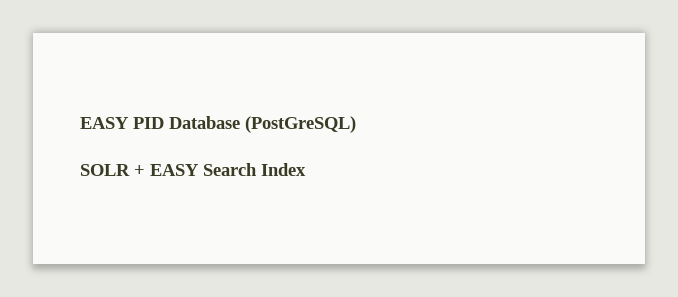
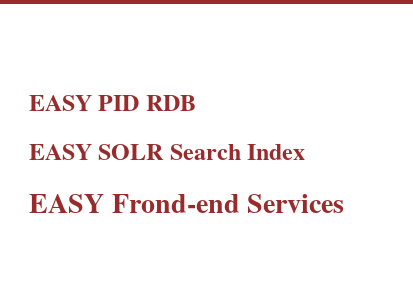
[169,116,356,133] [80,164,199,176] Database (PostGreSQL) // SOLR + EASY -> [145,95,196,111] [29,144,165,160] RDB // EASY SOLR
(306, 169) none -> [29,194,345,213] // EASY Frond-end Services

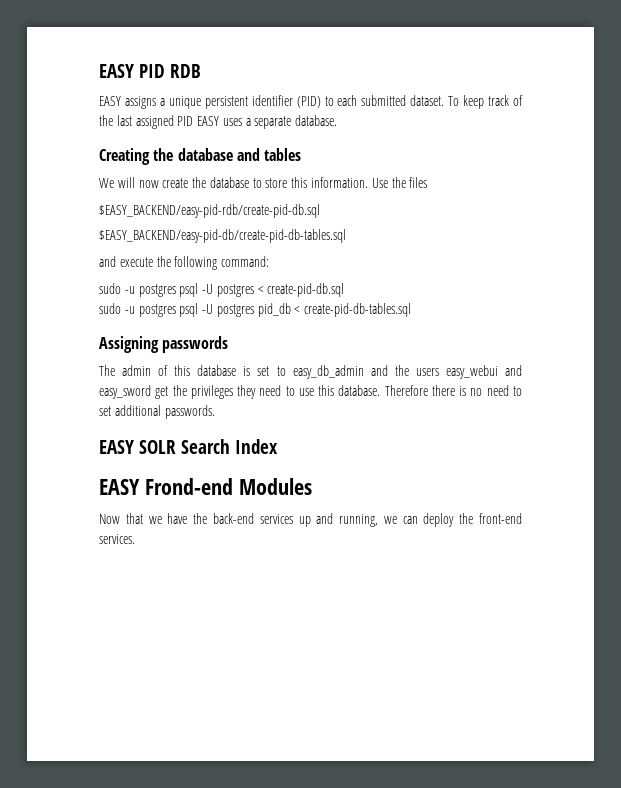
(196, 103) none -> [99,95,523,109] [99,115,338,129] [99,148,302,165] [99,177,428,188] [99,204,320,218] [99,229,346,243] [99,256,270,270] [99,283,345,297] [99,303,412,317] [99,336,229,353] [99,365,522,379] [99,385,522,399] [99,405,215,419] // EASY assigns a unique persistent identifier (PID) to each submitted dataset. To keep track of the last assigned PID EASY uses a separate database. // Creating the database and tables // We will now create the database to store this information. Use the files // $EASY_BACKEND/easy-pid-rdb/create-pid-db.sql // $EASY_BACKEND/easy-pid-db/create-pid-db-tables.sql // and execute the following command: // sudo -u postgres psql -U postgres < create-pid-db.sql // sudo -u postgres psql -U postgres pid_db < create-pid-db-tables.sql // Assigning passwords // The admin of this database is set to easy_db_admin and the users easy_webui and easy_sword get the privileges they need to use this database. Therefore there is no need to set additional passwords.
[247,194,345,213] Services -> [238,478,312,495] [99,513,522,527] [99,534,135,544] Modules // Now that we have the back-end services up and running, we can deploy the front-end services.

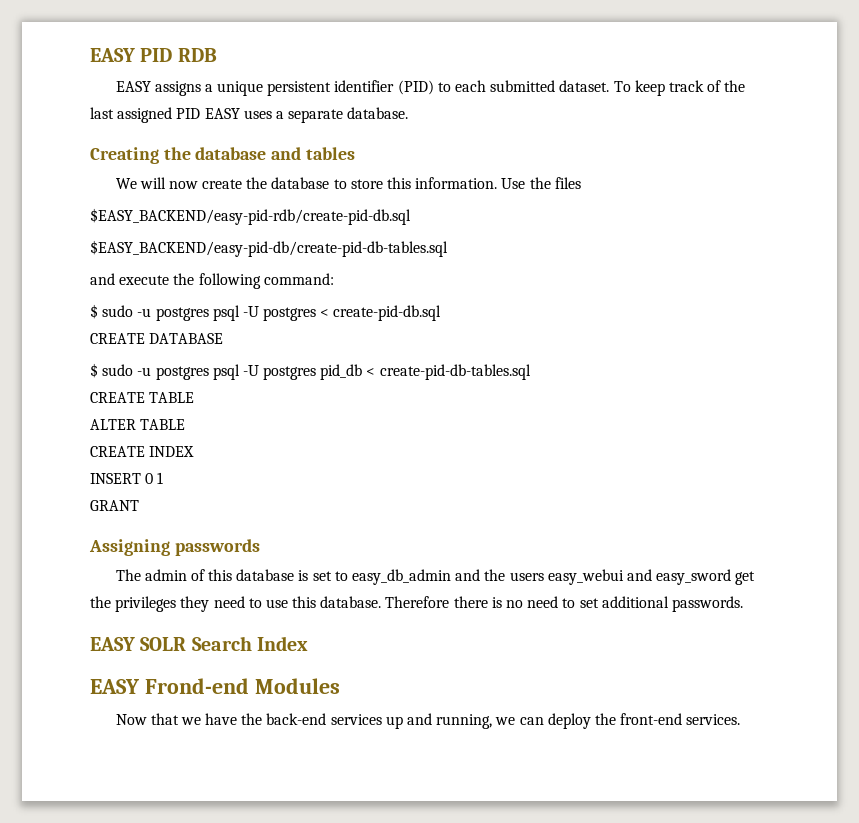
(270, 261) none -> [90,304,98,319] $
(345, 290) none -> [90,333,224,344] [90,363,98,378] CREATE DATABASE // $
(412, 310) none -> [90,392,195,403] [90,419,186,430] [90,446,195,457] [90,472,164,484] [90,500,139,511] // CREATE TABLE // ALTER TABLE // CREATE INDEX // INSERT 0 1 // GRANT

